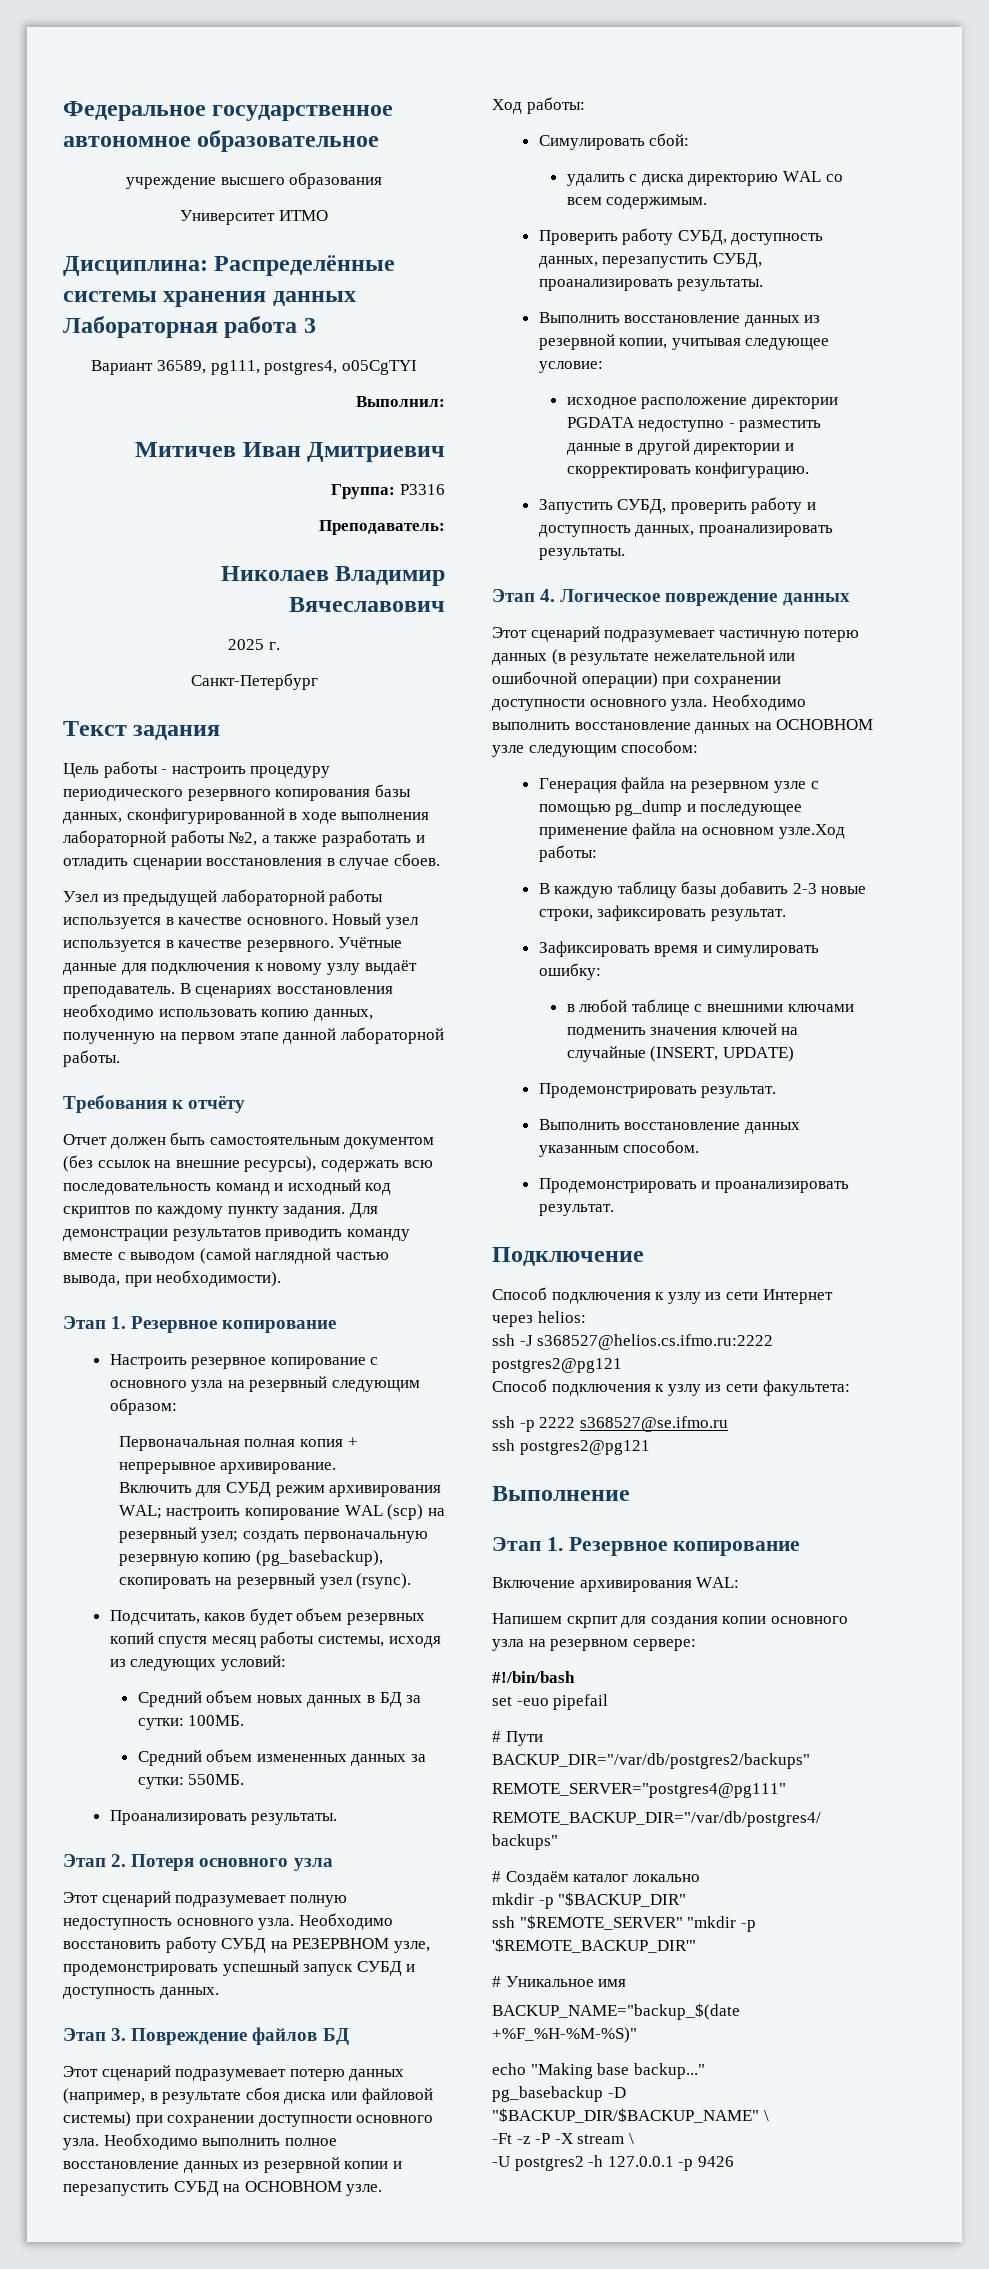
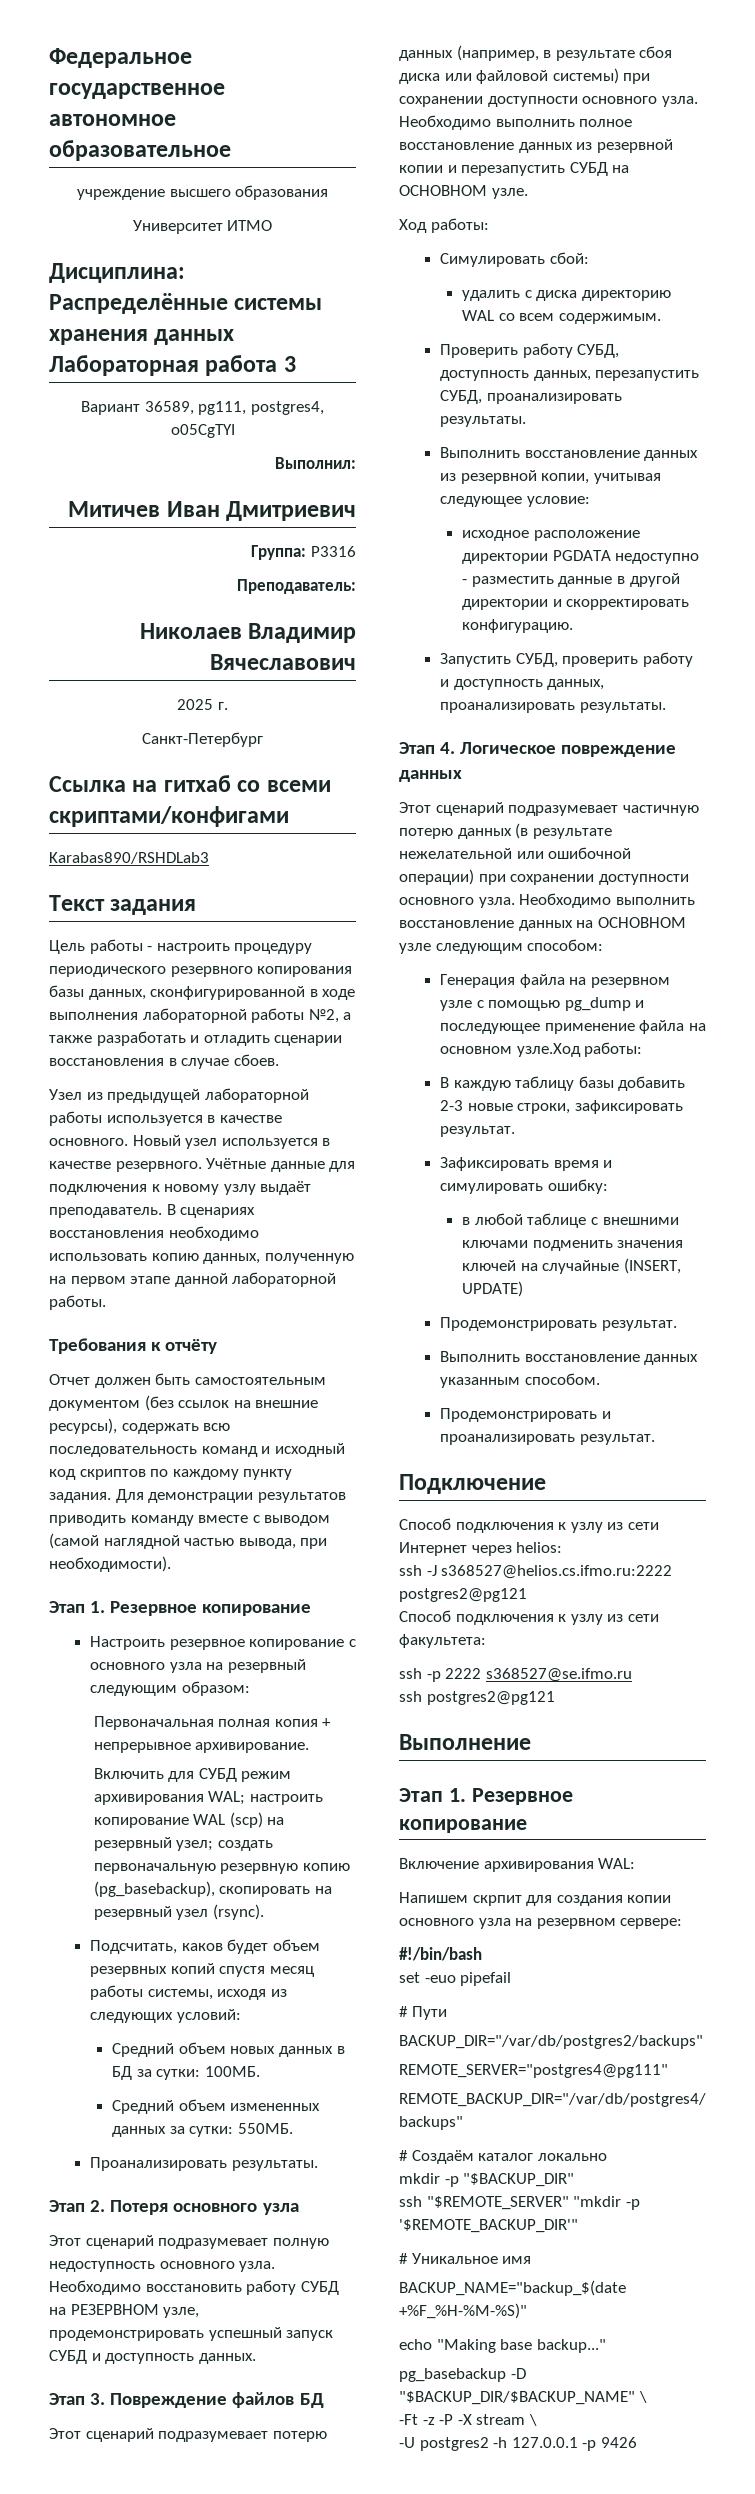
(318, 681) none -> [49,775,331,792] [49,806,289,827] [49,852,209,864] // Ссылка на гитхаб со всеми скриптами/конфигами // Karabas890/RSHDLab3

